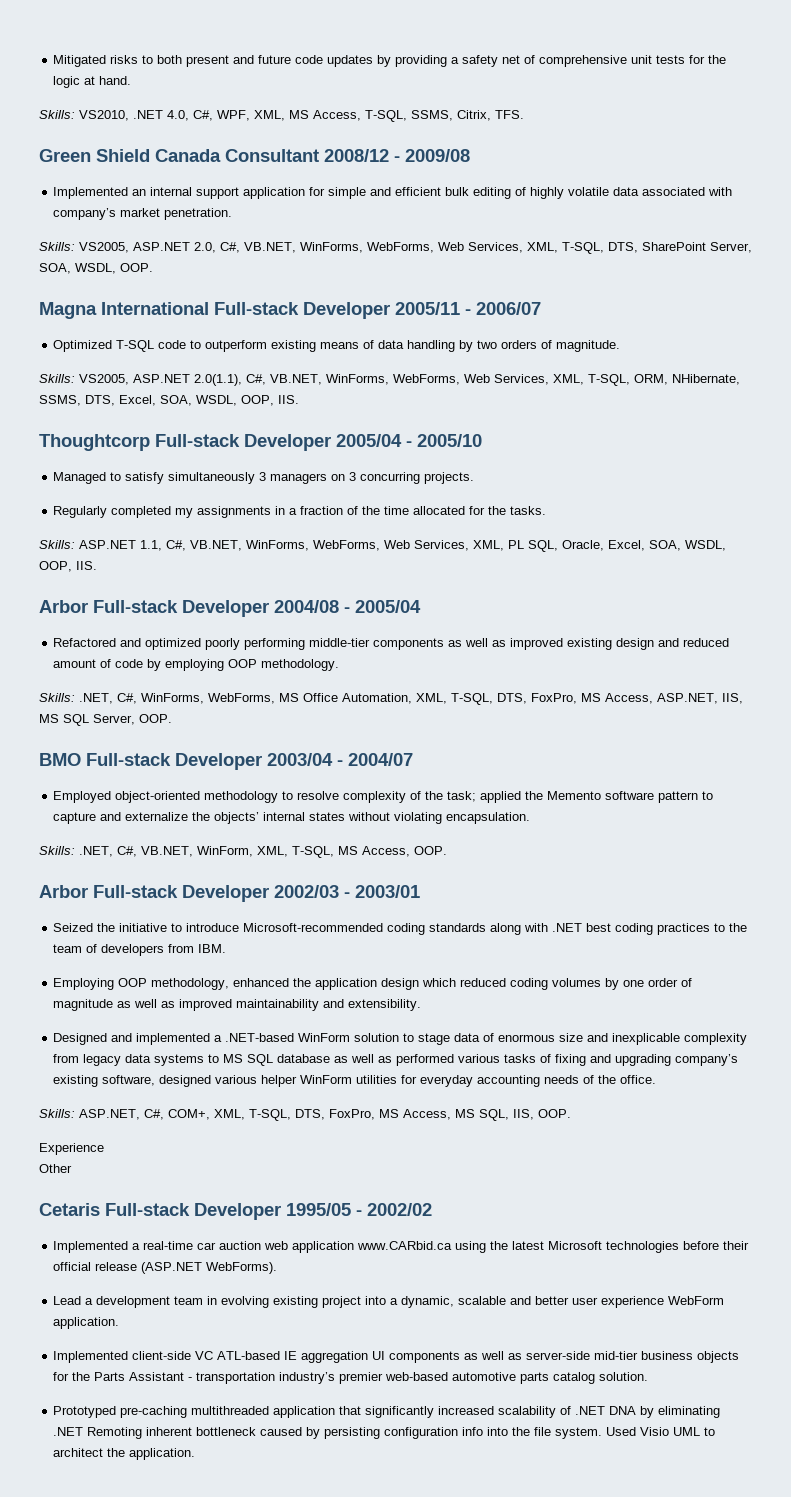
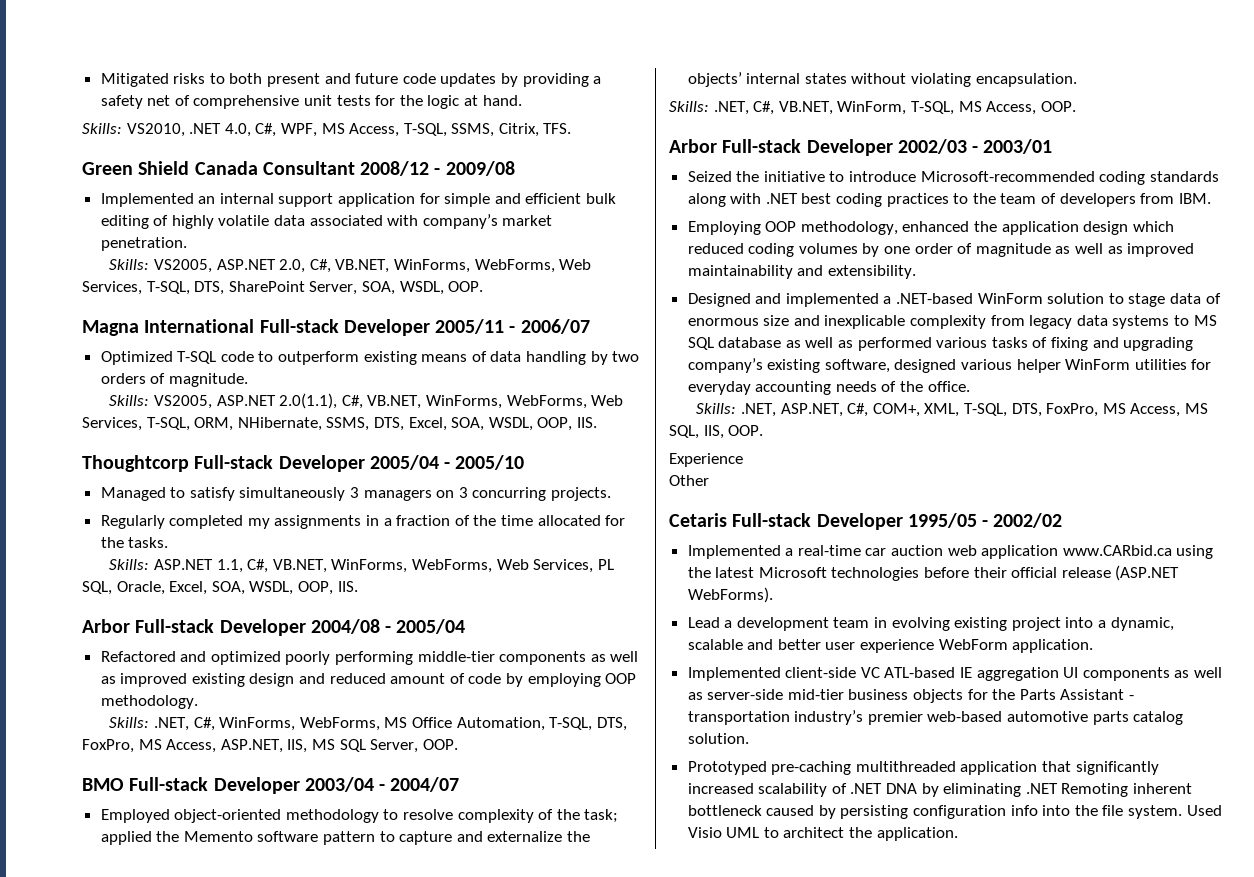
[254,110,285,121] XML, -> (317, 130) none
[527,242,558,253] XML, -> (142, 288) none
[553,374,584,385] XML, -> (142, 424) none
[473,540,504,551] XML, -> (594, 566) none
[416,693,447,704] XML, -> (545, 724) none
[257,846,288,857] XML, -> (907, 108) none
(75, 1113) none -> [741,403,777,417] .NET,

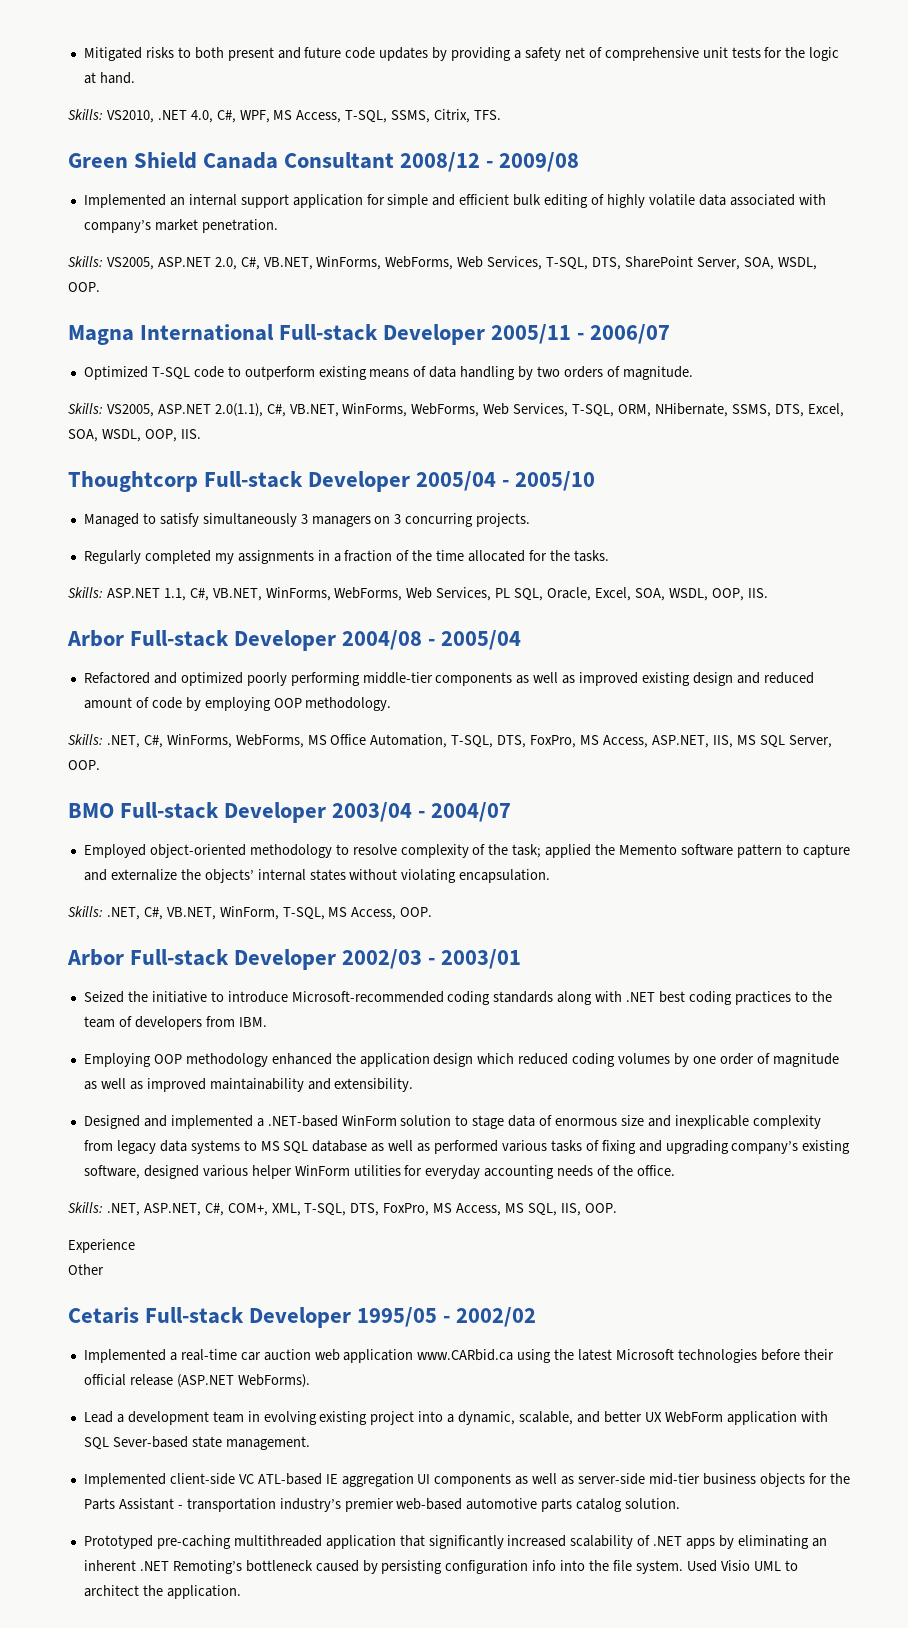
[800,221,898,235] methodology, -> [185,1053,268,1067] methodology
[687,639,743,650] scalable -> [519,1411,574,1425] scalable,
[825,639,1094,653] user experience WebForm application. -> [644,1411,828,1425] [83,1436,310,1450] UX WebForm application with SQL Sever-based state management.
[886,783,918,794] DNA -> [686,1538,716,1549] apps
[1025,783,1193,797] .NET Remoting inherent -> [811,1538,827,1547] [83,1560,242,1574] an inherent .NET Remoting’s

